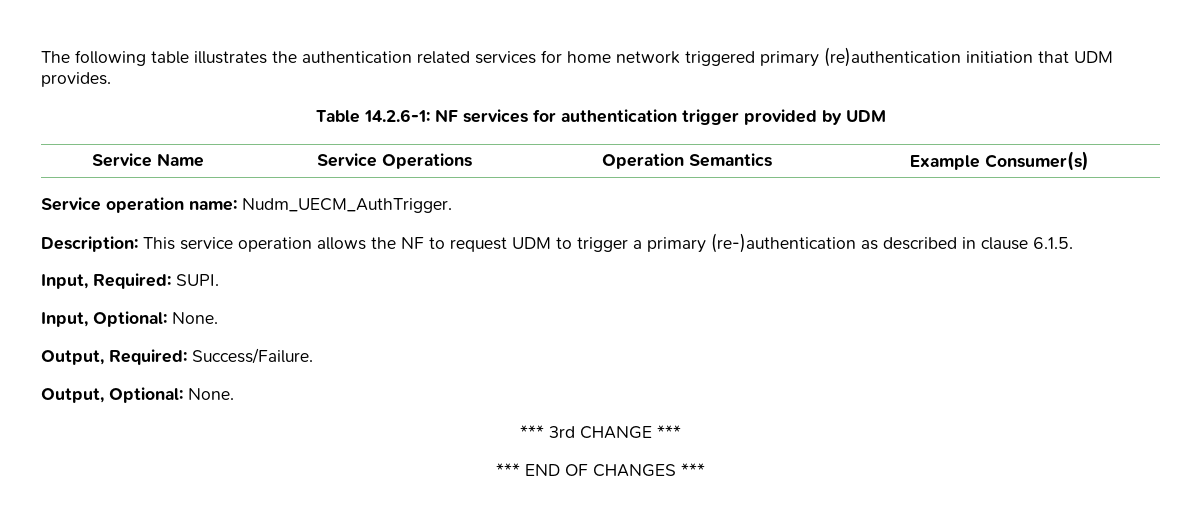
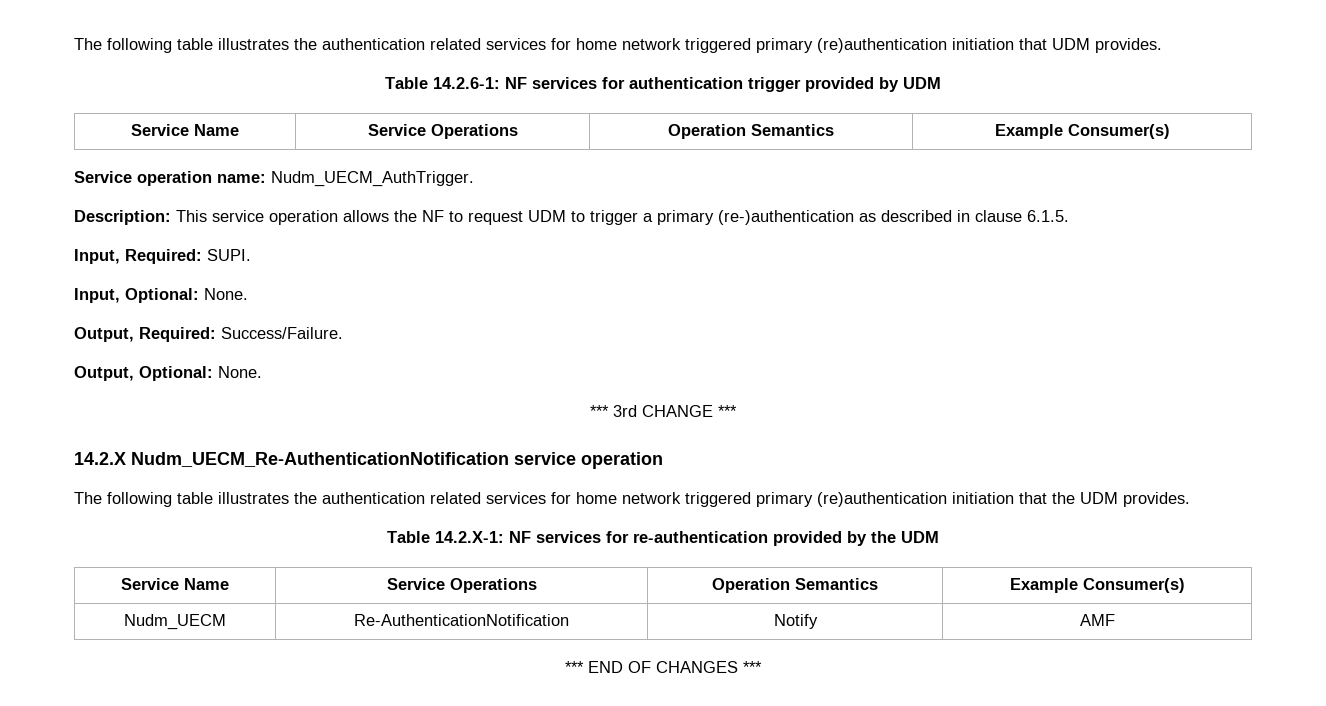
(681, 431) none -> [74,452,663,469] [74,492,1190,507] [387,531,939,546] [121,578,229,590] [386,578,537,593] [712,578,878,593] [1009,578,1185,593] [124,614,226,630] [354,614,569,626] [773,614,818,629] [1079,614,1115,626] // 14.2.X Nudm_UECM_Re-AuthenticationNotification service operation // The following table illustrates the authentication related services for home network triggered primary (re)authentication initiation that the UDM provides. // Table 14.2.X-1: NF services for re-authentication provided by the UDM // Service Name | Service Operations | Operation Semantics | Example Consumer(s) // Nudm_UECM | Re-AuthenticationNotification | Notify | AMF

